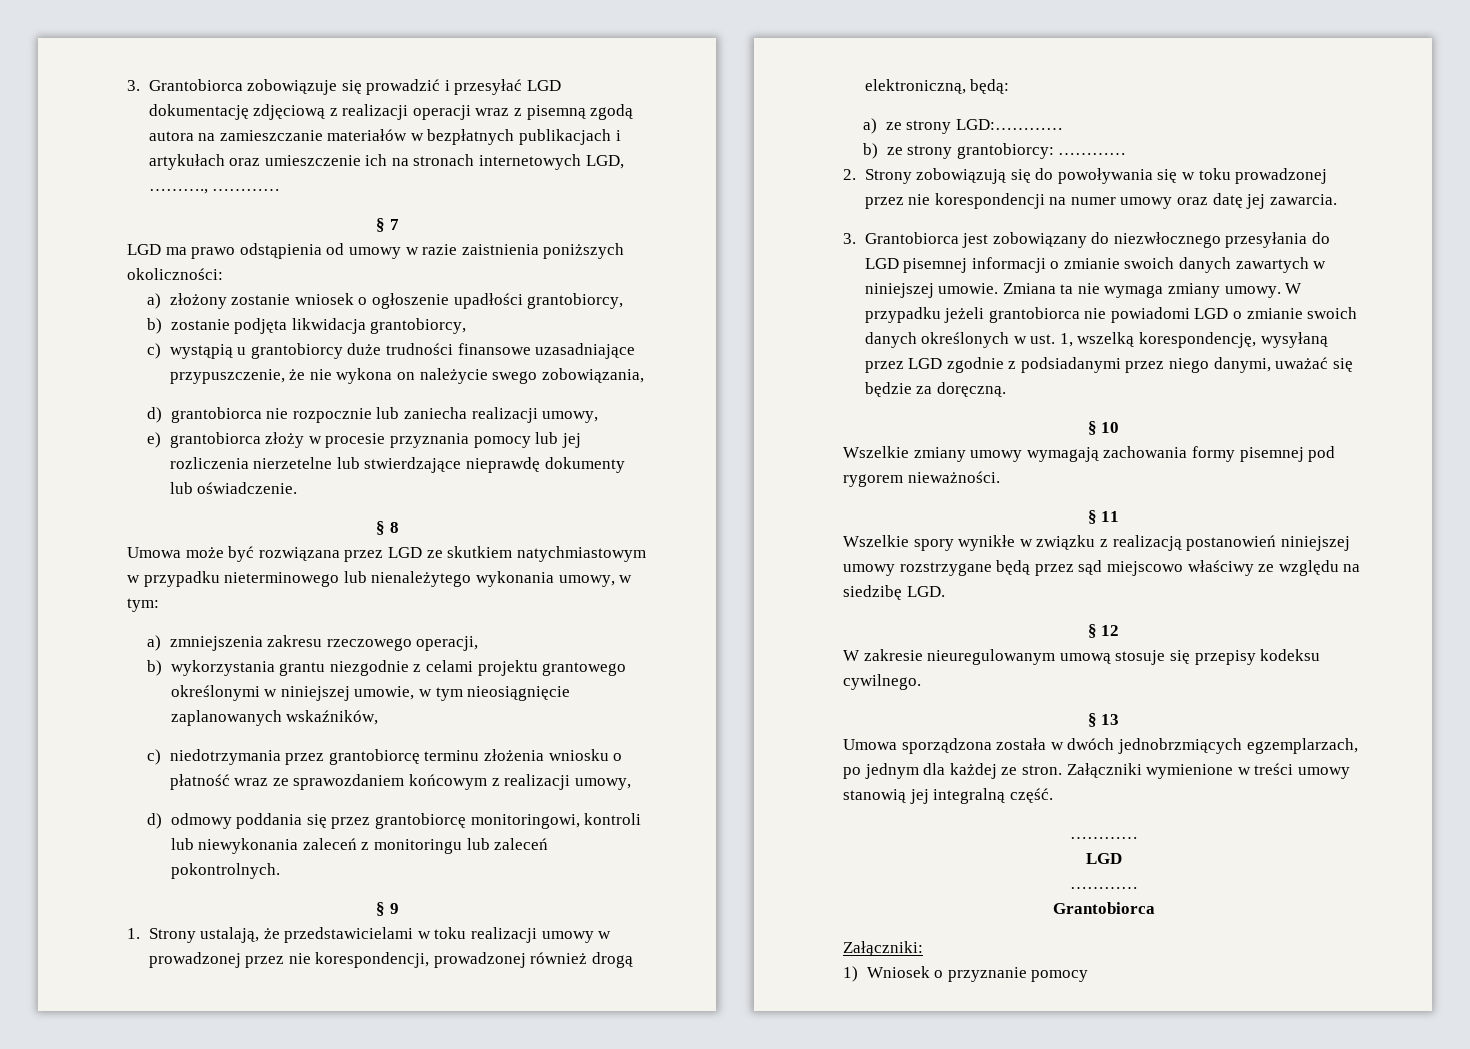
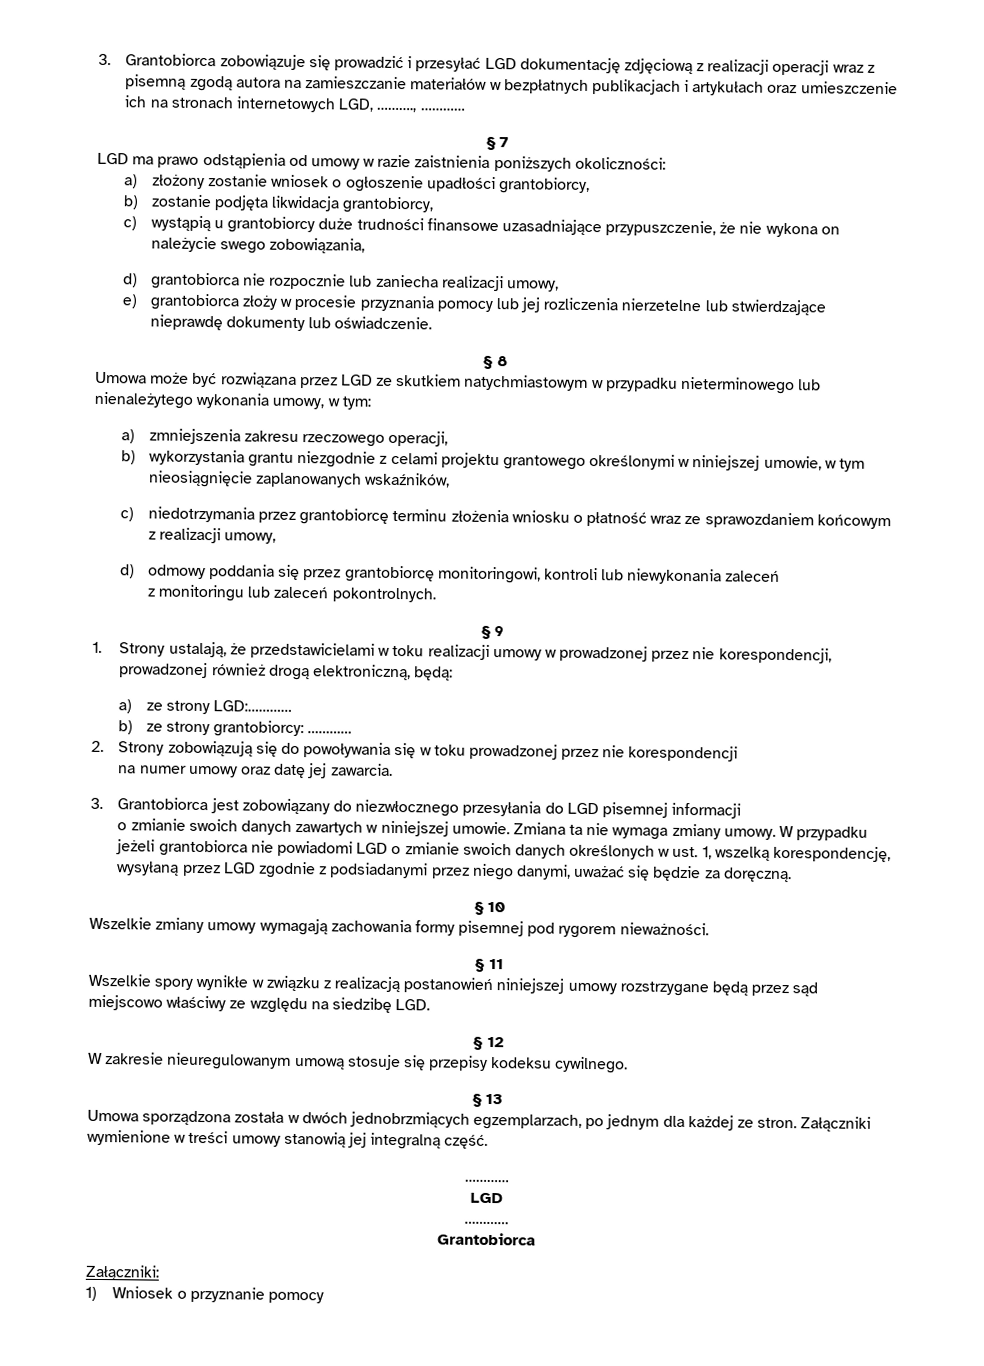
(357, 844) none -> (781, 576) //
(1045, 201) none -> (739, 753) //
(1046, 265) none -> (742, 810) //

